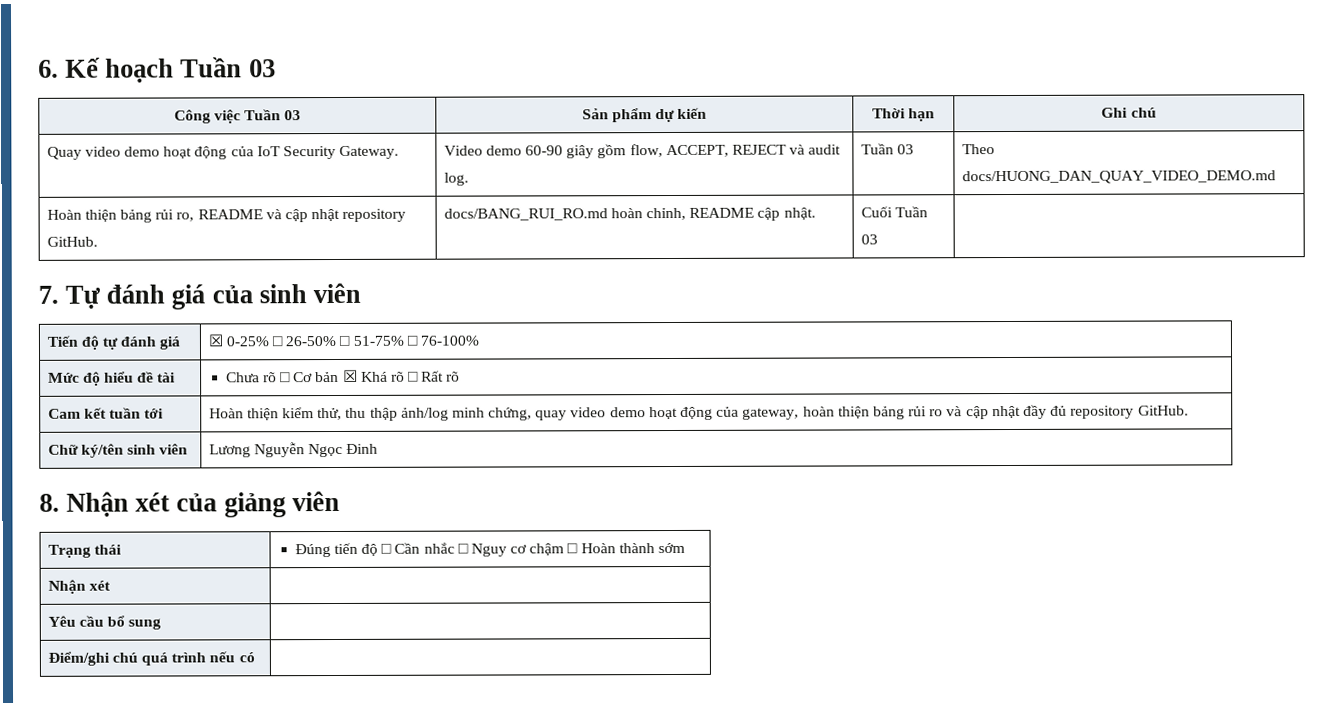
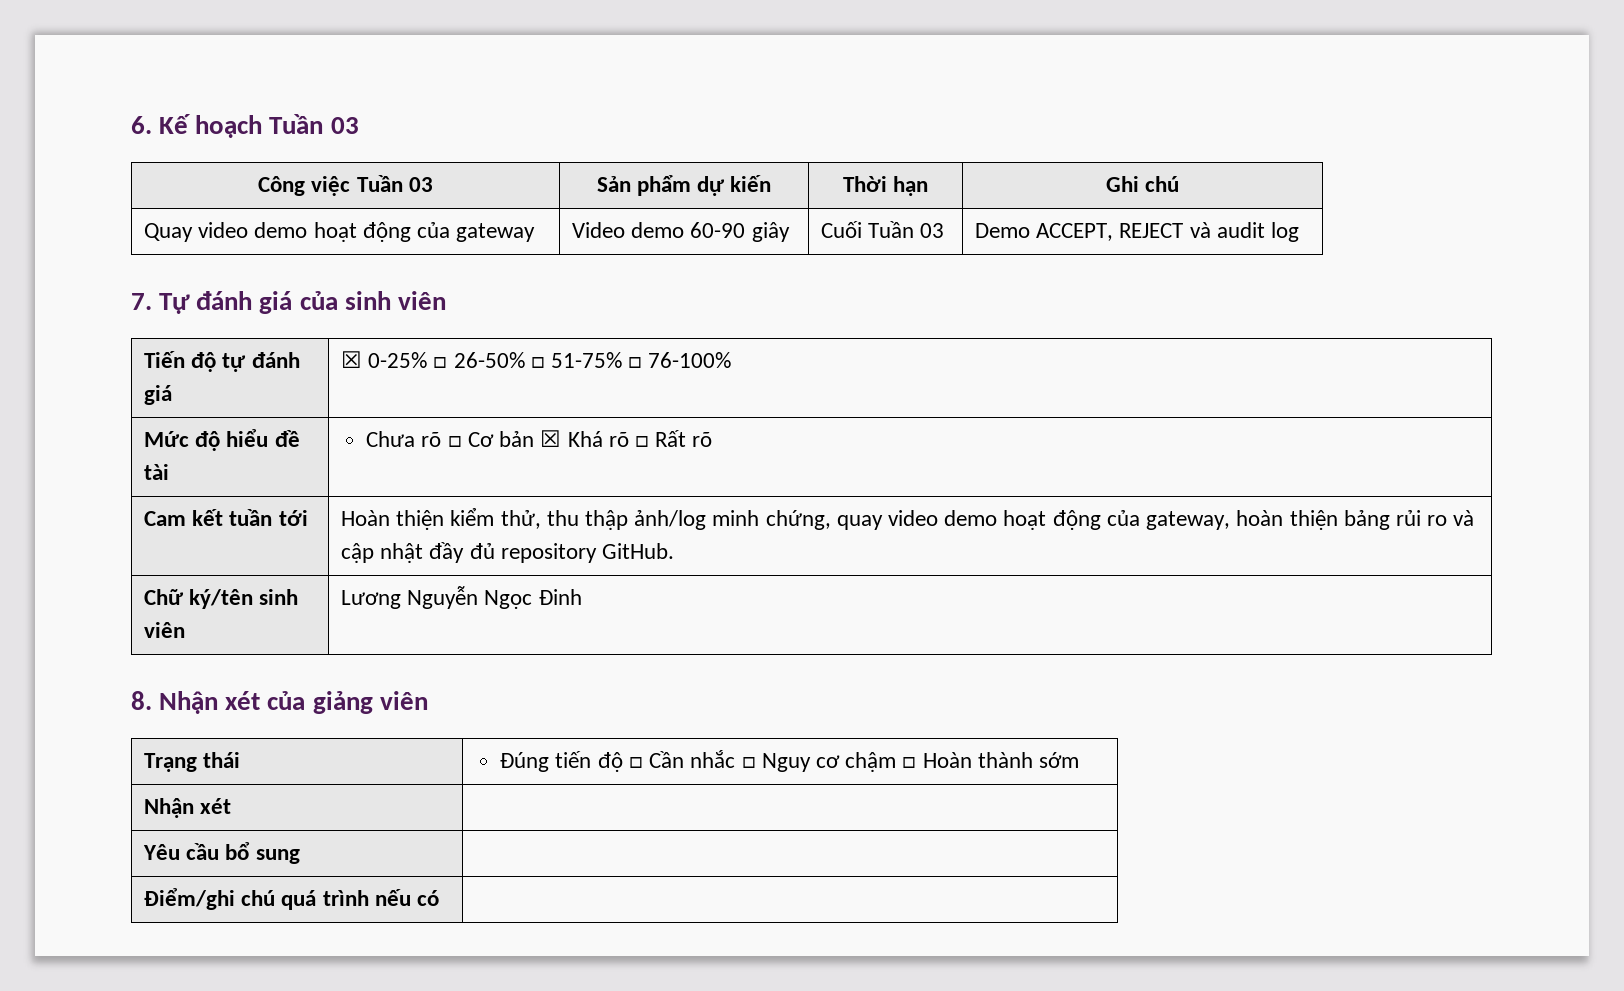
[256,145,400,160] IoT Security Gateway. -> [456,223,536,242] gateway
[597,144,842,159] [443,172,469,186] [860,143,914,155] [961,144,995,155] [961,170,1276,185] [46,208,407,223] [46,236,98,247] [443,207,816,221] [860,206,928,218] [860,234,878,245] gồm flow, ACCEPT, REJECT và audit log. | Tuần 03 | Theo docs/HUONG_DAN_QUAY_VIDEO_DEMO.md // Hoàn thiện bảng rủi ro, README và cập nhật repository GitHub. | docs/BANG_RUI_RO.md hoàn chỉnh, README cập nhật. | Cuối Tuần 03 | -> [820,221,945,238] [974,222,1300,242] | Cuối Tuần 03 | Demo ACCEPT, REJECT và audit log

